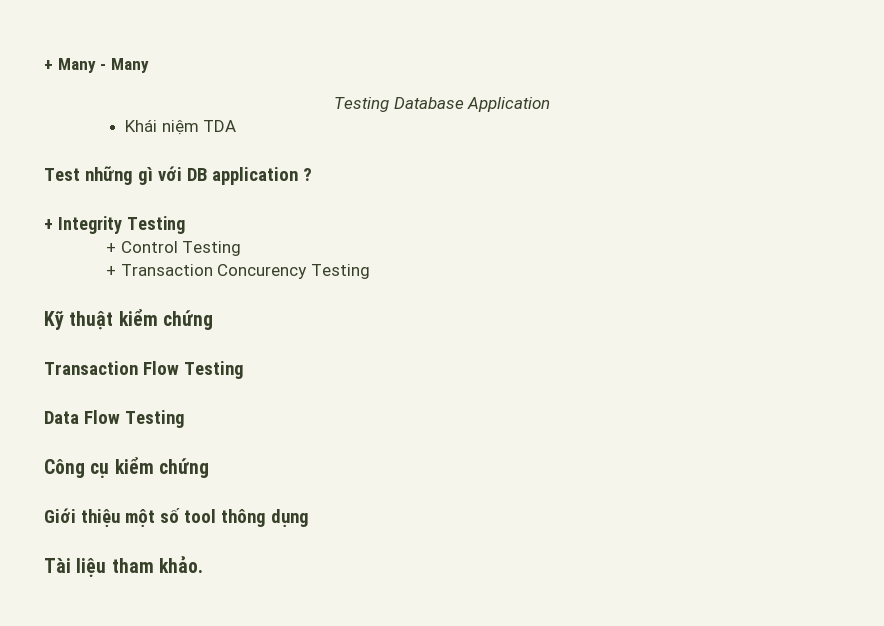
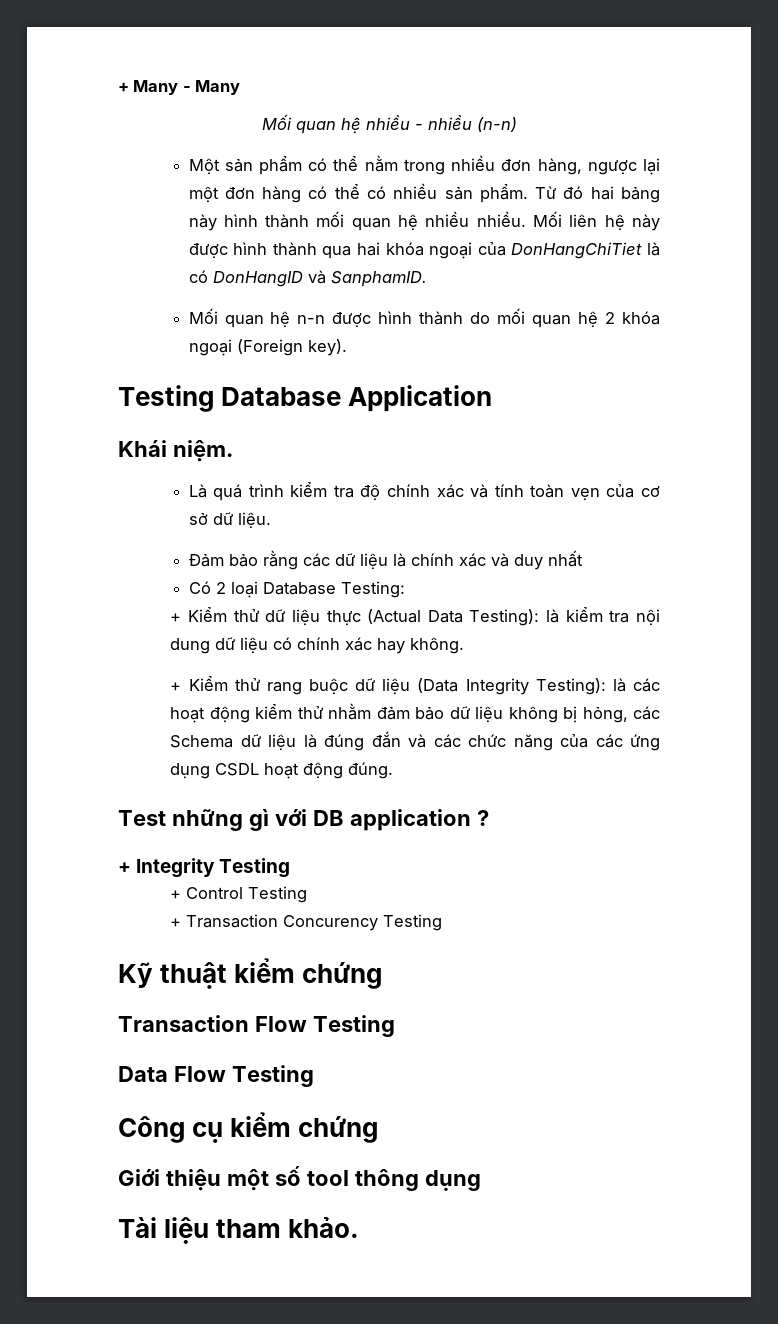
[333,97,551,112] [124,119,237,135] Testing Database Application // Khái niệm TDA -> [261,114,517,134] [188,155,660,175] [188,183,660,203] [188,211,660,231] [188,242,660,259] [188,270,427,287] [188,308,660,328] [188,339,347,356] [118,385,493,412] [118,440,233,462] [188,482,660,501] [188,512,271,529] [188,550,583,570] [188,581,405,598] [170,607,660,626] [170,637,465,654] [170,676,660,695] [170,703,660,723] [170,731,660,751] [170,762,394,779] Mối quan hệ nhiều - nhiều (n-n) // Một sản phẩm có thể nằm trong nhiều đơn hàng, ngược lại một đơn hàng có thể có nhiều sản phẩm. Từ đó hai bảng này hình thành mối quan hệ nhiều nhiều. Mối liên hệ này được hình thành qua hai khóa ngoại của DonHangChiTiet là có DonHangID và SanphamID. // Mối quan hệ n-n được hình thành do mối quan hệ 2 khóa ngoại (Foreign key). // Testing Database Application // Khái niệm. // Là quá trình kiểm tra độ chính xác và tính toàn vẹn của cơ sở dữ liệu. // Đảm bảo rằng các dữ liệu là chính xác và duy nhất // Có 2 loại Database Testing: // + Kiểm thử dữ liệu thực (Actual Data Testing): là kiểm tra nội dung dữ liệu có chính xác hay không. // + Kiểm thử rang buộc dữ liệu (Data Integrity Testing): là các hoạt động kiểm thử nhằm đảm bảo dữ liệu không bị hỏng, các Schema dữ liệu là đúng đắn và các chức năng của các ứng dụng CSDL hoạt động đúng.

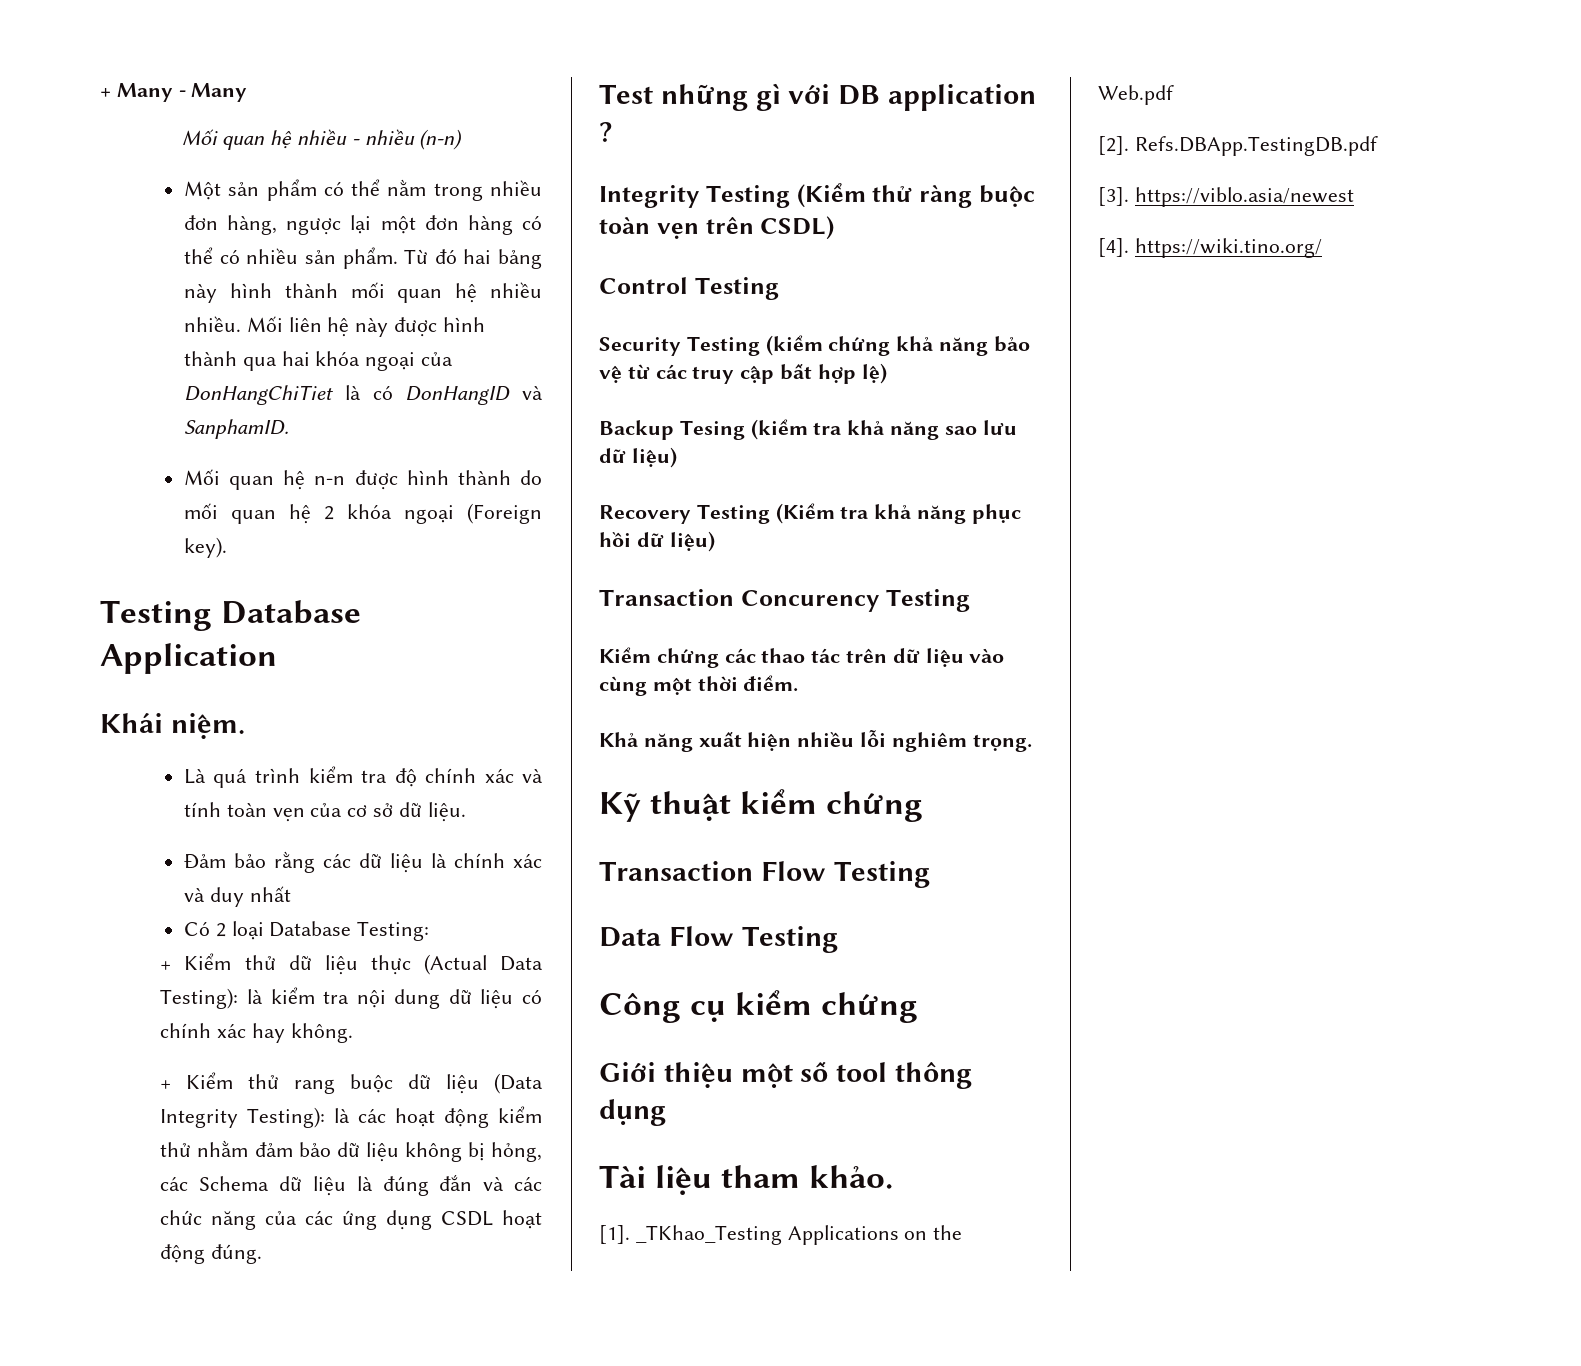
[118,862,131,873] + -> (612, 132) none
[170,886,308,903] [170,914,443,931] // + Control Testing // + Transaction Concurency Testing -> [796,183,1035,208] [599,216,835,240] [599,277,779,300] [599,335,1030,356] [599,363,887,384] [599,419,1017,440] [599,447,677,468] [599,503,1021,524] [599,531,715,552] [599,589,970,612] [599,647,1005,668] [599,675,799,696] [599,730,1032,752] (Kiểm thử ràng buộc toàn vẹn trên CSDL) // Control Testing // Security Testing (kiểm chứng khả năng bảo vệ từ các truy cập bất hợp lệ) // Backup Tesing (kiểm tra khả năng sao lưu dữ liệu) // Recovery Testing (Kiểm tra khả năng phục hồi dữ liệu) // Transaction Concurency Testing // Kiểm chứng các thao tác trên dữ liệu vào cùng một thời điểm. // Khả năng xuất hiện nhiều lỗi nghiêm trọng.
(360, 1227) none -> [599,1225,963,1245] [1098,85,1174,105] [1098,136,1378,156] [1098,187,1354,207] [1098,238,1322,258] // [1]. _TKhao_Testing Applications on the Web.pdf // [2]. Refs.DBApp.TestingDB.pdf // [3]. https://viblo.asia/newest // [4]. https://wiki.tino.org/

